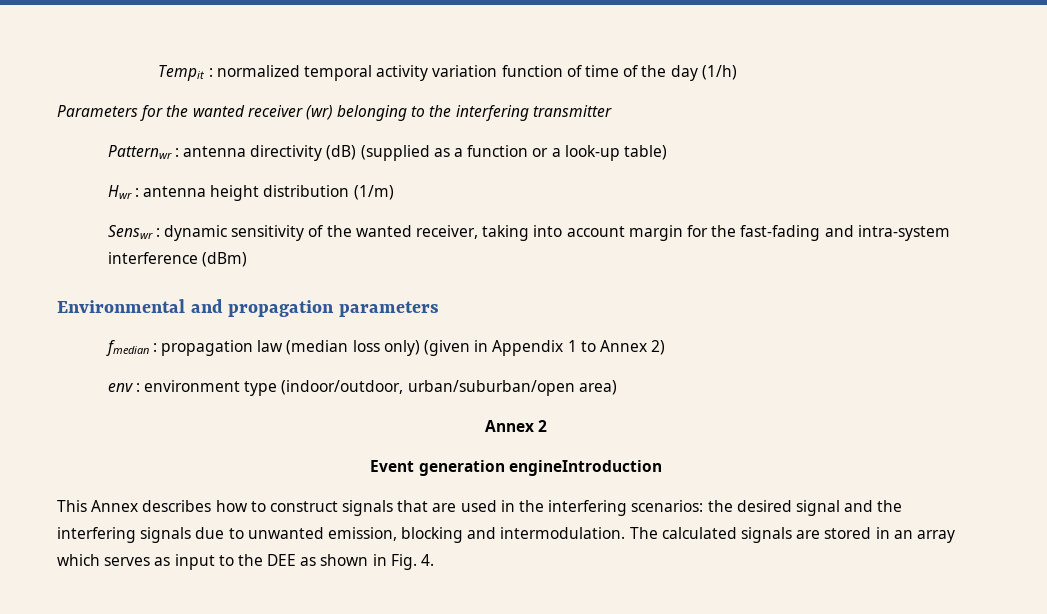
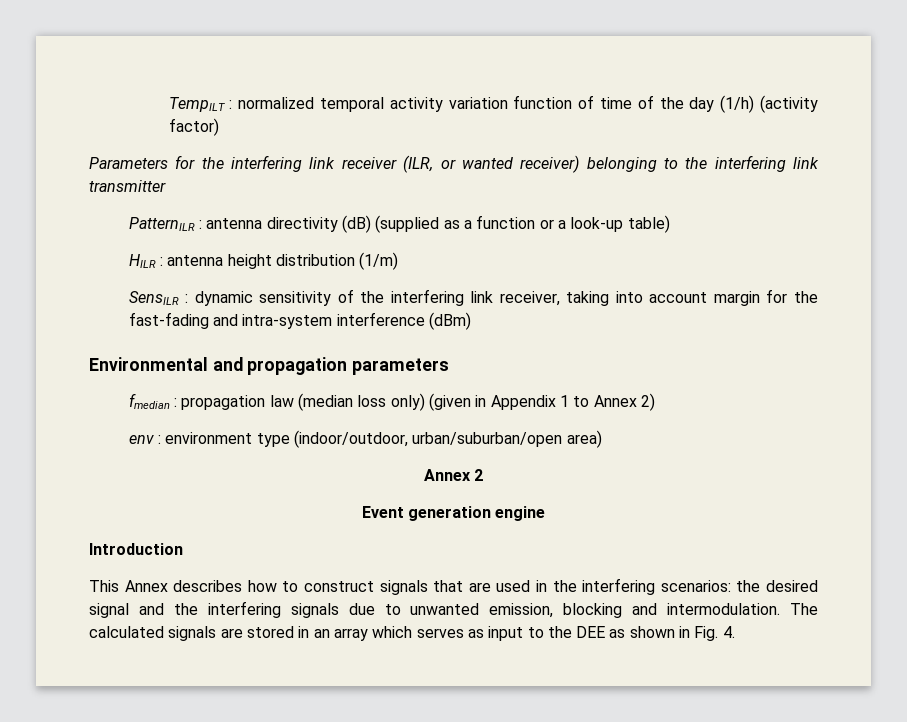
[158,65,205,81] Tempit -> [168,97,225,112] TempILT
(737, 72) none -> [760,95,819,113] [168,118,219,136] (activity factor)
[192,105,333,120] wanted receiver (wr) -> [231,155,580,173] interfering link receiver (ILR, or wanted receiver)
(529, 113) none -> [793,157,819,169] link
[107,145,172,159] Patternwr -> [128,217,195,231] PatternILR
[107,185,132,199] Hwr -> [128,254,156,268] HILR
[107,225,153,239] Senswr -> [128,291,179,305] SensILR
[355,225,412,237] wanted -> [390,289,494,306] interfering link
[508,460,662,476] engineIntroduction -> [495,506,546,521] [89,543,183,555] engine // Introduction

